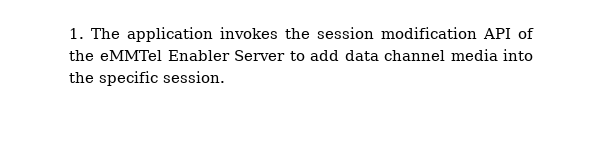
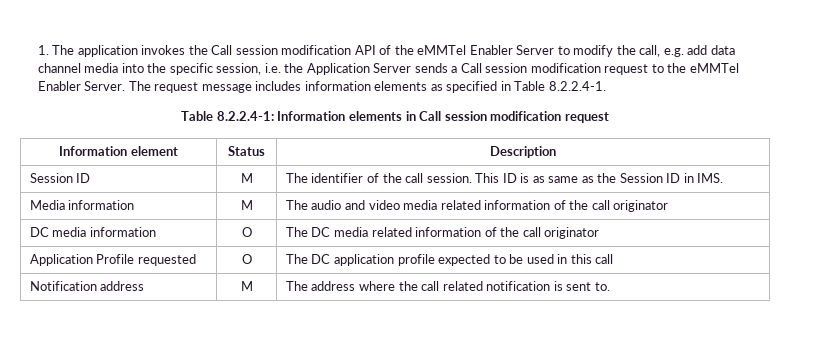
(311, 33) none -> [211,45,233,55] Call
(305, 56) none -> [573,45,684,57] modify the call, e.g.
[163,71,226,83] session. -> [216,63,739,75] [37,81,606,93] [181,111,609,123] [59,146,178,156] [228,146,265,156] [490,146,556,158] [29,173,91,183] [240,173,253,183] [285,173,724,183] [29,200,135,210] [240,200,253,210] [285,200,669,212] [29,227,156,237] [241,227,252,237] [285,227,600,239] [29,254,196,266] [241,254,252,264] [285,254,614,266] [29,281,145,291] [240,281,253,291] [285,281,610,291] session, i.e. the Application Server sends a Call session modification request to the eMMTel Enabler Server. The request message includes information elements as specified in Table 8.2.2.4-1. // Table 8.2.2.4-1: Information elements in Call session modification request // Information element | Status | Description // Session ID | M | The identifier of the call session. This ID is as same as the Session ID in IMS. // Media information | M | The audio and video media related information of the call originator // DC media information | O | The DC media related information of the call originator // Application Profile requested | O | The DC application profile expected to be used in this call // Notification address | M | The address where the call related notification is sent to.

